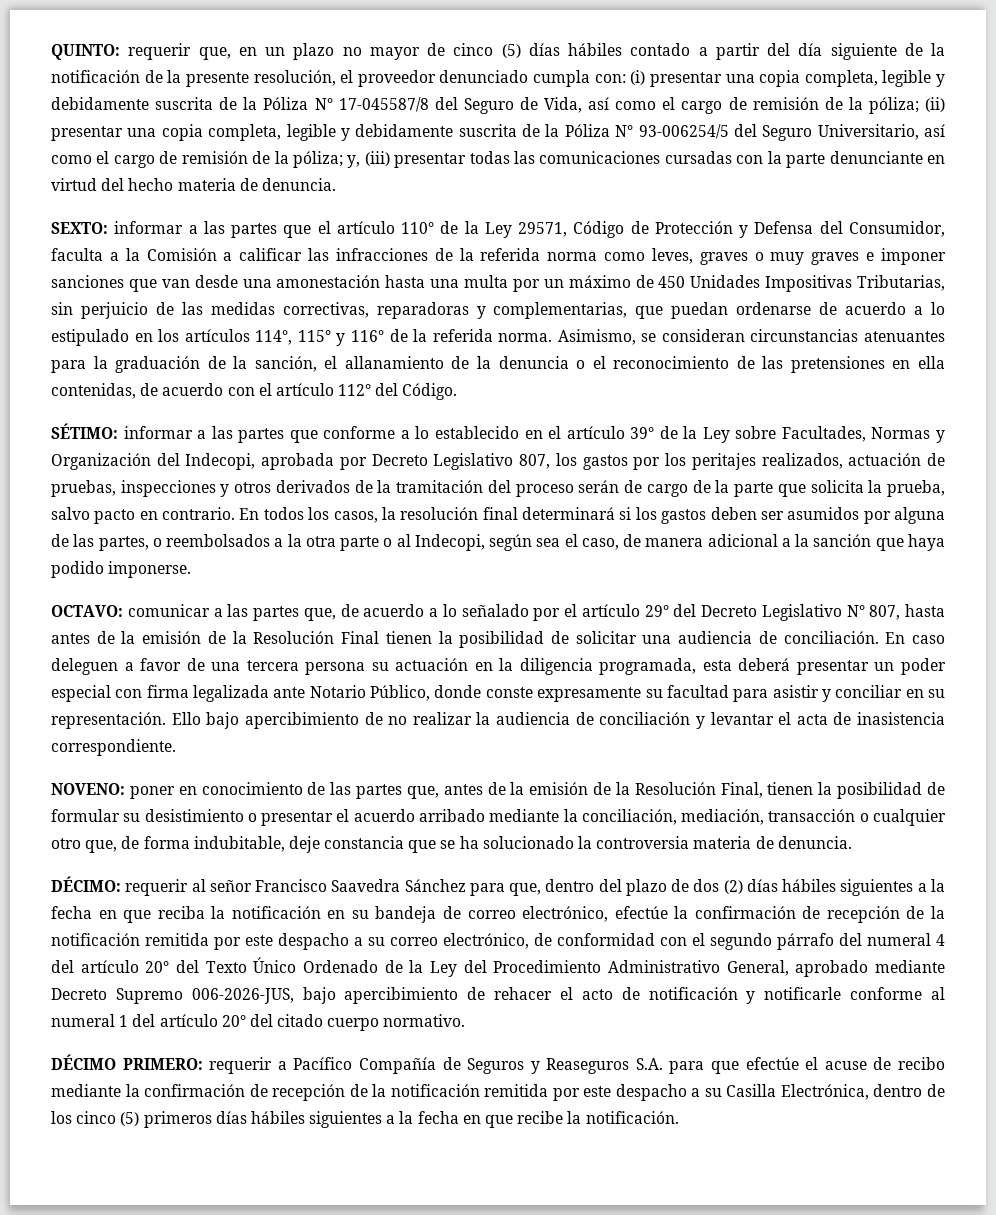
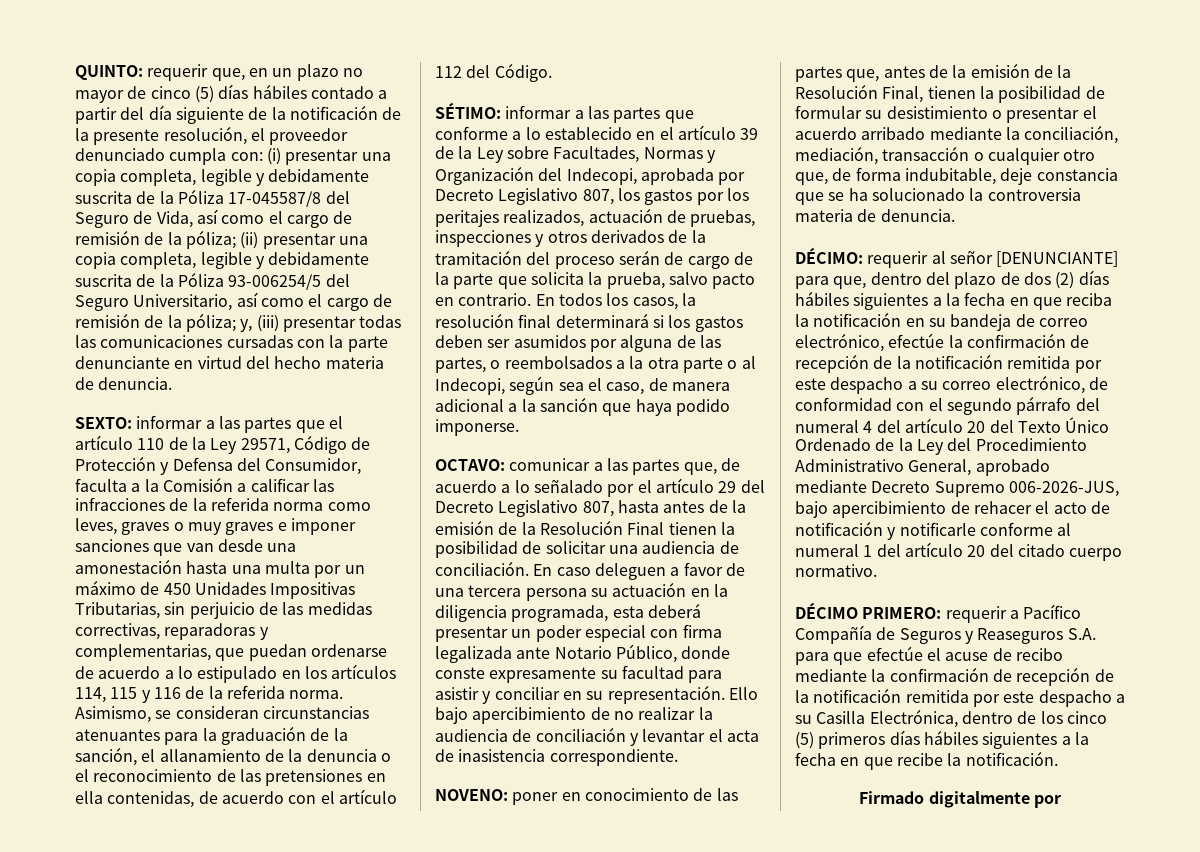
[314,98,333,110] N° -> (224, 196) none
[615,125,634,137] N° -> (224, 279) none
[401,222,435,234] 110° -> [137,438,165,450] 110
[255,330,384,346] 114°, 115° y 116° -> [75,687,181,703] 114, 115 y 116
[338,384,372,396] 112° -> [435,66,462,78] 112
[630,427,655,439] 39° -> [740,128,759,140] 39
[644,605,669,617] 29° -> [718,481,737,493] 29
[846,605,865,617] N° -> (579, 508) none
[255,879,466,892] Francisco Saavedra Sánchez -> [996,251,1119,267] [DENUNCIANTE]
[145,961,170,973] 20° -> [967,421,986,433] 20
[221,1015,246,1027] 20° -> [967,545,986,557] 20
(679, 1117) none -> [859,791,1061,808] // Firmado digitalmente por

